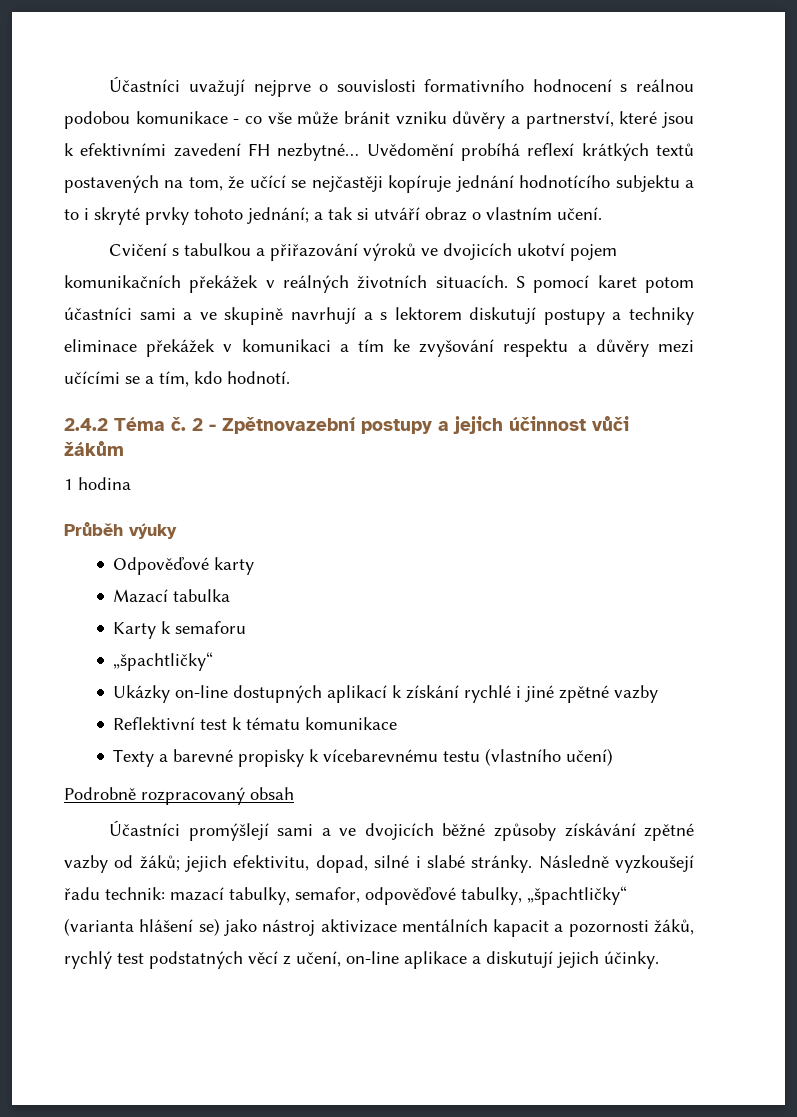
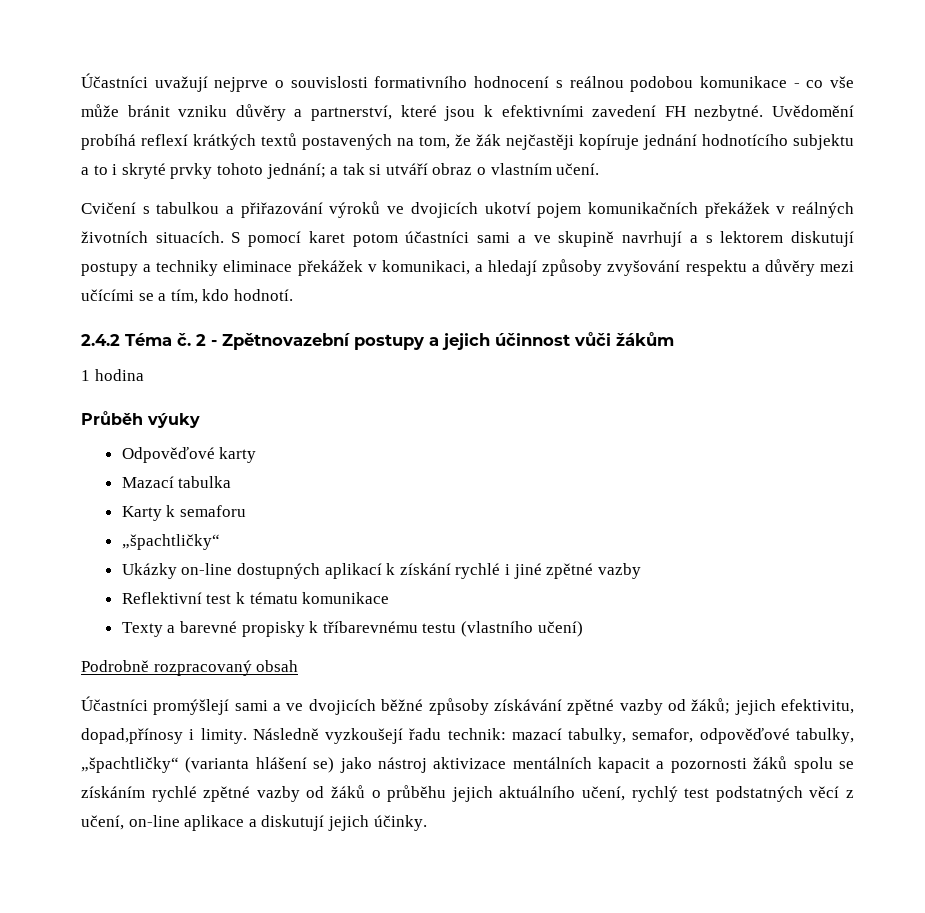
[277,143,360,161] nezbytné… -> [694,105,764,121] nezbytné.
[249,175,307,188] učící se -> [476,134,501,146] žák
[241,339,411,352] komunikaci a tím ke -> [381,259,603,276] komunikaci, a hledají způsoby
[323,749,439,762] vícebarevnému -> [322,621,418,633] tříbarevnému
[315,855,533,873] dopad, silné i slabé stránky. -> [81,728,247,744] dopad,přínosy i limity.
[654,919,694,935] žáků, -> [753,756,854,773] [81,785,626,802] žáků spolu se získáním rychlé zpětné vazby od žáků o průběhu jejich aktuálního učení,

